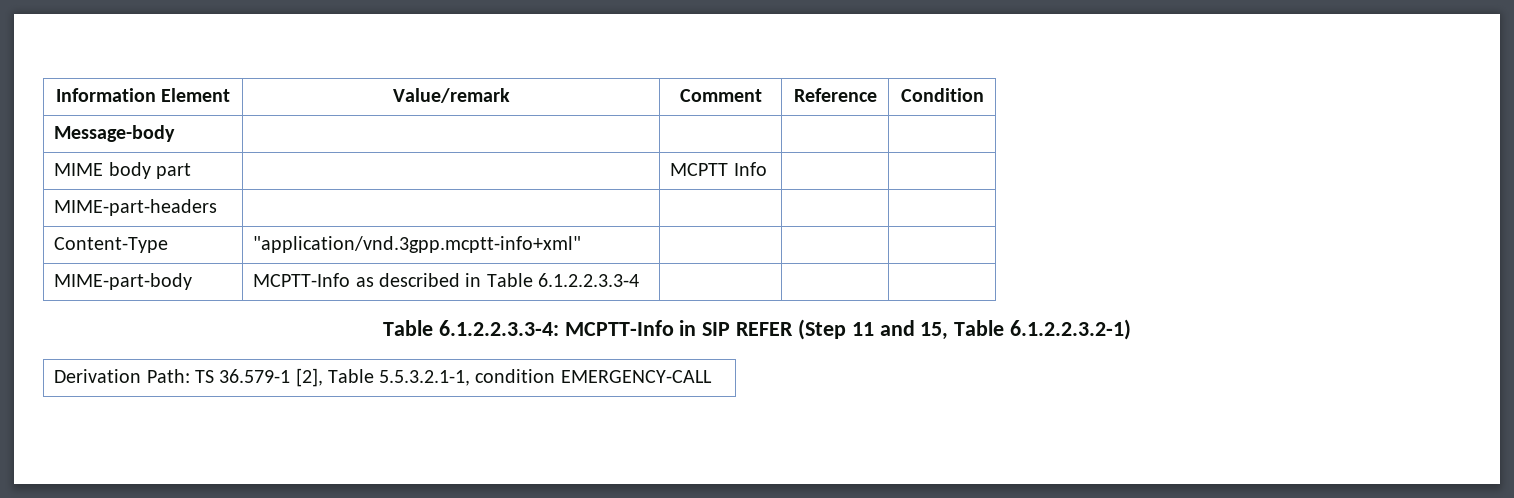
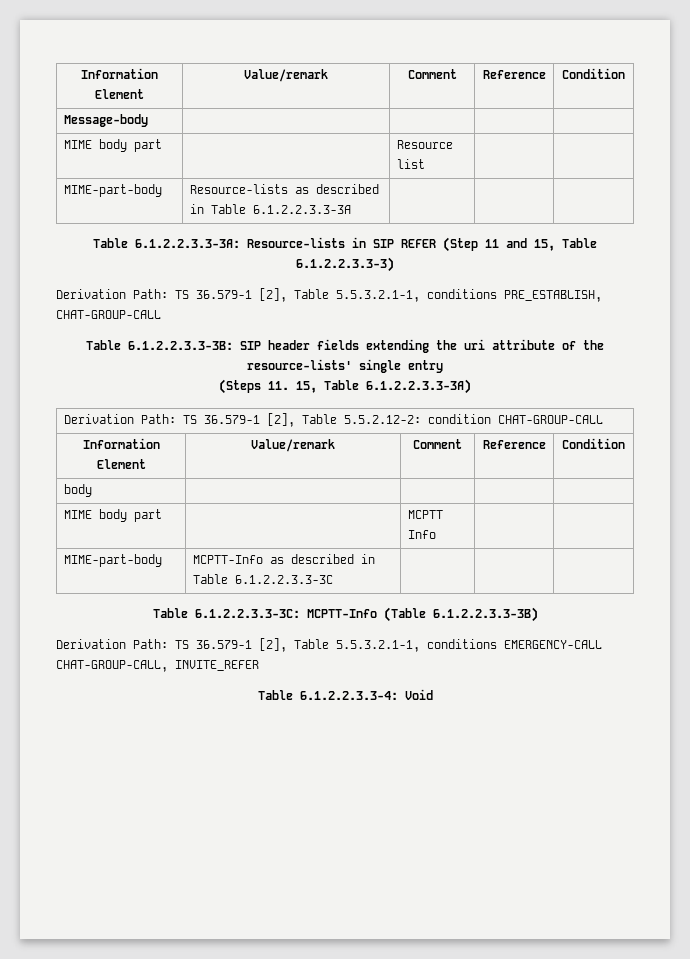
[670,162,767,176] [54,199,218,216] [54,237,169,253] [253,236,582,253] MCPTT Info | | // MIME-part-headers | | | | // Content-Type | "application/vnd.3gpp.mcptt-info+xml" | -> [396,140,453,149] [396,159,425,169] [63,184,162,197] [189,184,379,194] [189,204,351,214] [93,237,597,252] [296,257,394,272] [56,288,602,302] [56,310,161,319] [86,339,604,353] [247,359,443,373] [219,379,471,394] [63,413,603,427] [82,438,160,449] [96,459,146,469] [251,439,335,452] [413,439,463,449] [482,440,546,449] [562,438,625,449] [63,484,92,497] [63,509,162,522] [407,510,443,519] [407,530,436,539] Resource list | | // MIME-part-body | Resource-lists as described in Table 6.1.2.2.3.3-3A | | | // Table 6.1.2.2.3.3-3A: Resource-lists in SIP REFER (Step 11 and 15, Table 6.1.2.2.3.3-3) // Derivation Path: TS 36.579-1 [2], Table 5.5.3.2.1-1, conditions PRE_ESTABLISH, CHAT-GROUP-CALL // Table 6.1.2.2.3.3-3B: SIP header fields extending the uri attribute of the resource-lists' single entry // (Steps 11. 15, Table 6.1.2.2.3.3-3A) // Derivation Path: TS 36.579-1 [2], Table 5.5.2.12-2: condition CHAT-GROUP-CALL // Information Element | Value/remark | Comment | Reference | Condition // body | | | | // MIME body part | | MCPTT Info
[537,273,639,287] [383,319,1131,340] [54,368,712,387] 6.1.2.2.3.3-4 | | | // Table 6.1.2.2.3.3-4: MCPTT-Info in SIP REFER (Step 11 and 15, Table 6.1.2.2.3.2-1) // Derivation Path: TS 36.579-1 [2], Table 5.5.3.2.1-1, condition EMERGENCY-CALL -> [234,575,333,584] [152,607,538,622] [56,638,602,652] [56,660,259,672] [257,689,433,700] 6.1.2.2.3.3-3C | | | // Table 6.1.2.2.3.3-3C: MCPTT-Info (Table 6.1.2.2.3.3-3B) // Derivation Path: TS 36.579-1 [2], Table 5.5.3.2.1-1, conditions EMERGENCY-CALL CHAT-GROUP-CALL, INVITE_REFER // Table 6.1.2.2.3.3-4: Void

